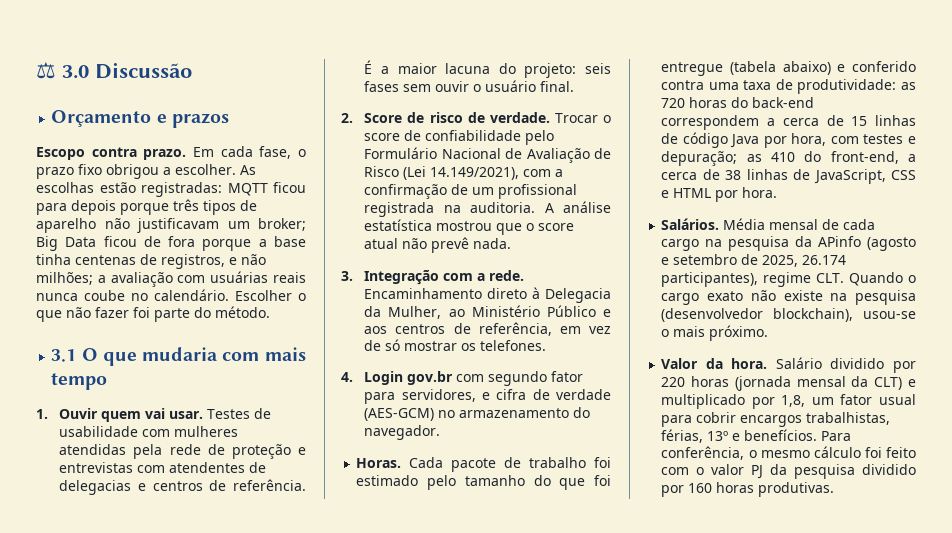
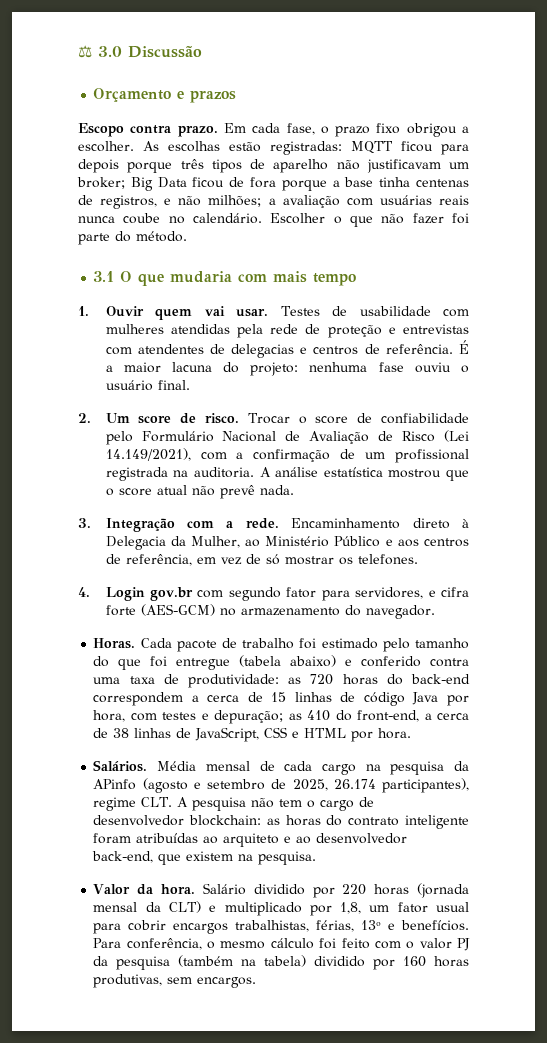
[585,63,611,74] [364,81,470,92] seis fases sem ouvir -> [309,362,451,373] nenhuma fase ouviu
[364,112,550,123] Score de risco de verdade. -> [105,413,240,424] Um score de risco.
[532,389,611,400] de verdade -> [105,605,136,616] forte
[849,272,916,286] [661,290,916,305] [661,308,916,322] [661,325,769,341] Quando o cargo exato não existe na pesquisa (desenvolvedor blockchain), usou-se o mais próximo. -> [177,797,375,811] [93,815,469,829] [93,833,408,847] [92,851,317,865] A pesquisa não tem o cargo de desenvolvedor blockchain: as horas do contrato inteligente foram atribuídas ao arquiteto e ao desenvolvedor back-end, que existem na pesquisa.
(856, 471) none -> [178,955,307,967] (também na tabela)
[758,482,835,497] produtivas. -> [93,974,257,988] produtivas, sem encargos.

